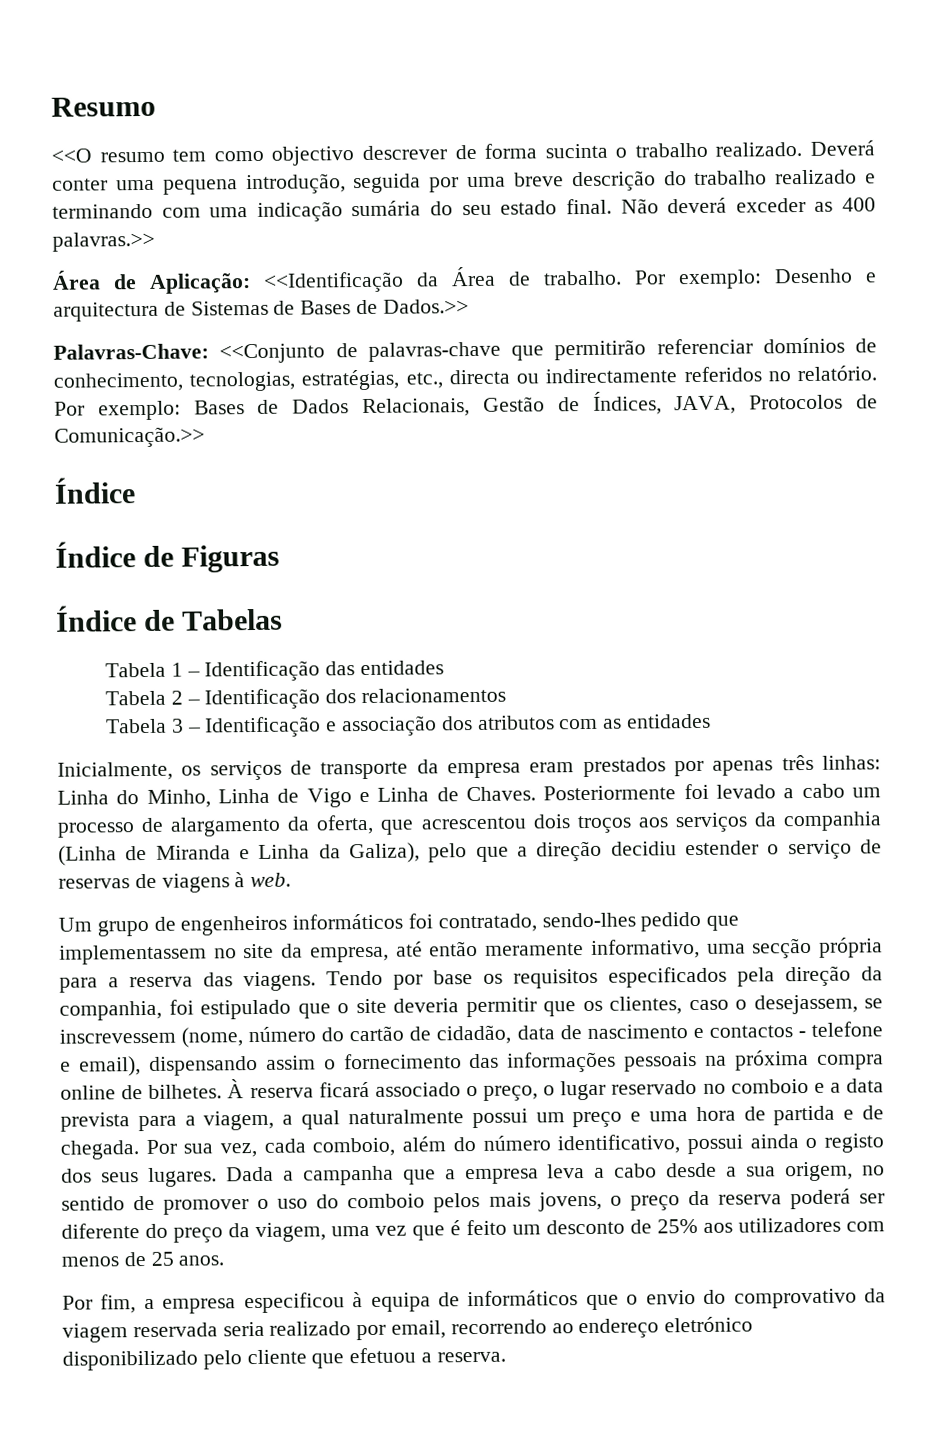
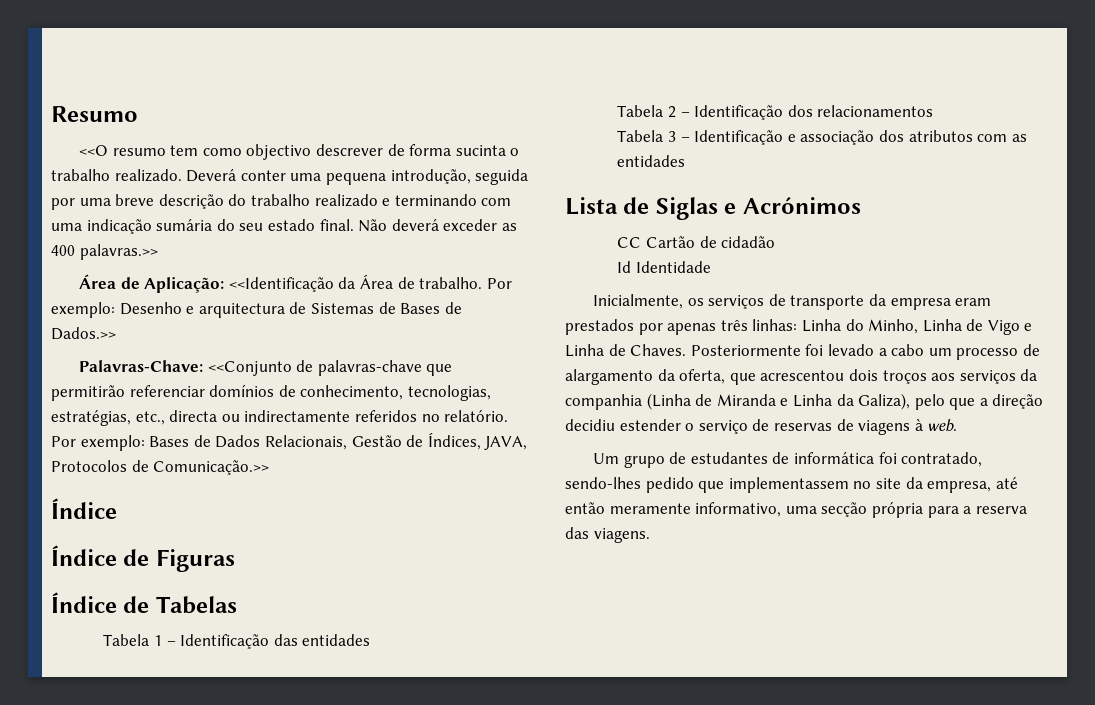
(712, 721) none -> [565,197,861,220] [617,236,776,248] [617,261,712,273] // Lista de Siglas e Acrónimos // CC Cartão de cidadão // Id Identidade
[180,913,404,936] engenheiros informáticos -> [690,452,875,464] estudantes de informática
[326,965,883,990] [59,994,883,1021] [59,1021,884,1048] [60,1049,884,1077] [60,1078,884,1101] [60,1105,884,1132] [60,1133,885,1160] [61,1161,885,1187] [61,1188,886,1215] [61,1217,885,1243] [61,1251,225,1267] [62,1288,887,1314] [62,1316,754,1343] [62,1347,506,1371] Tendo por base os requisitos especificados pela direção da companhia, foi estipulado que o site deveria permitir que os clientes, caso o desejassem, se inscrevessem (nome, número do cartão de cidadão, data de nascimento e contactos - telefone e email), dispensando assim o fornecimento das informações pessoais na próxima compra online de bilhetes. À reserva ficará associado o preço, o lugar reservado no comboio e a data prevista para a viagem, a qual naturalmente possui um preço e uma hora de partida e de chegada. Por sua vez, cada comboio, além do número identificativo, possui ainda o registo dos seus lugares. Dada a campanha que a empresa leva a cabo desde a sua origem, no sentido de promover o uso do comboio pelos mais jovens, o preço da reserva poderá ser diferente do preço da viagem, uma vez que é feito um desconto de 25% aos utilizadores com menos de 25 anos. // Por fim, a empresa especificou à equipa de informáticos que o envio do comprovativo da viagem reservada seria realizado por email, recorrendo ao endereço eletrónico disponibilizado pelo cliente que efetuou a reserva. -> (650, 535) none

